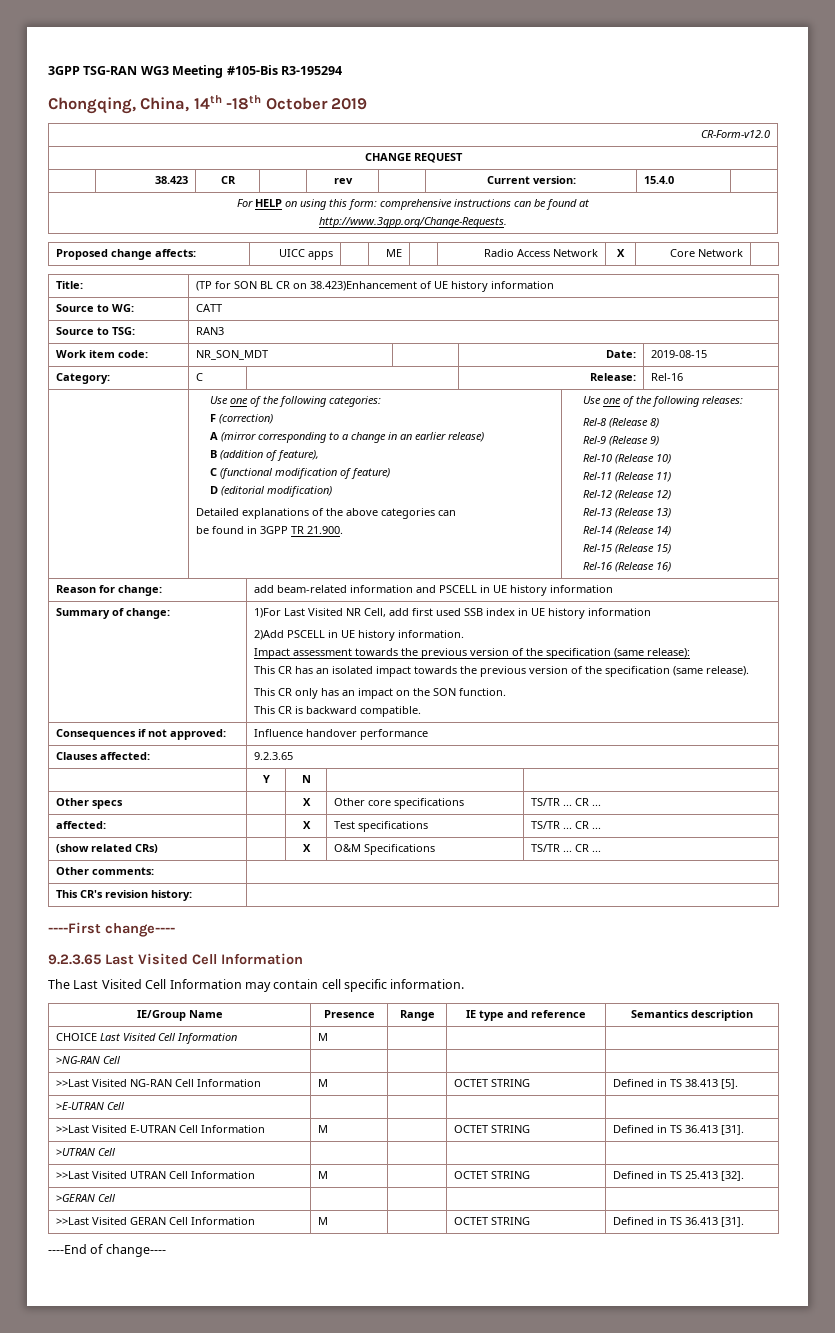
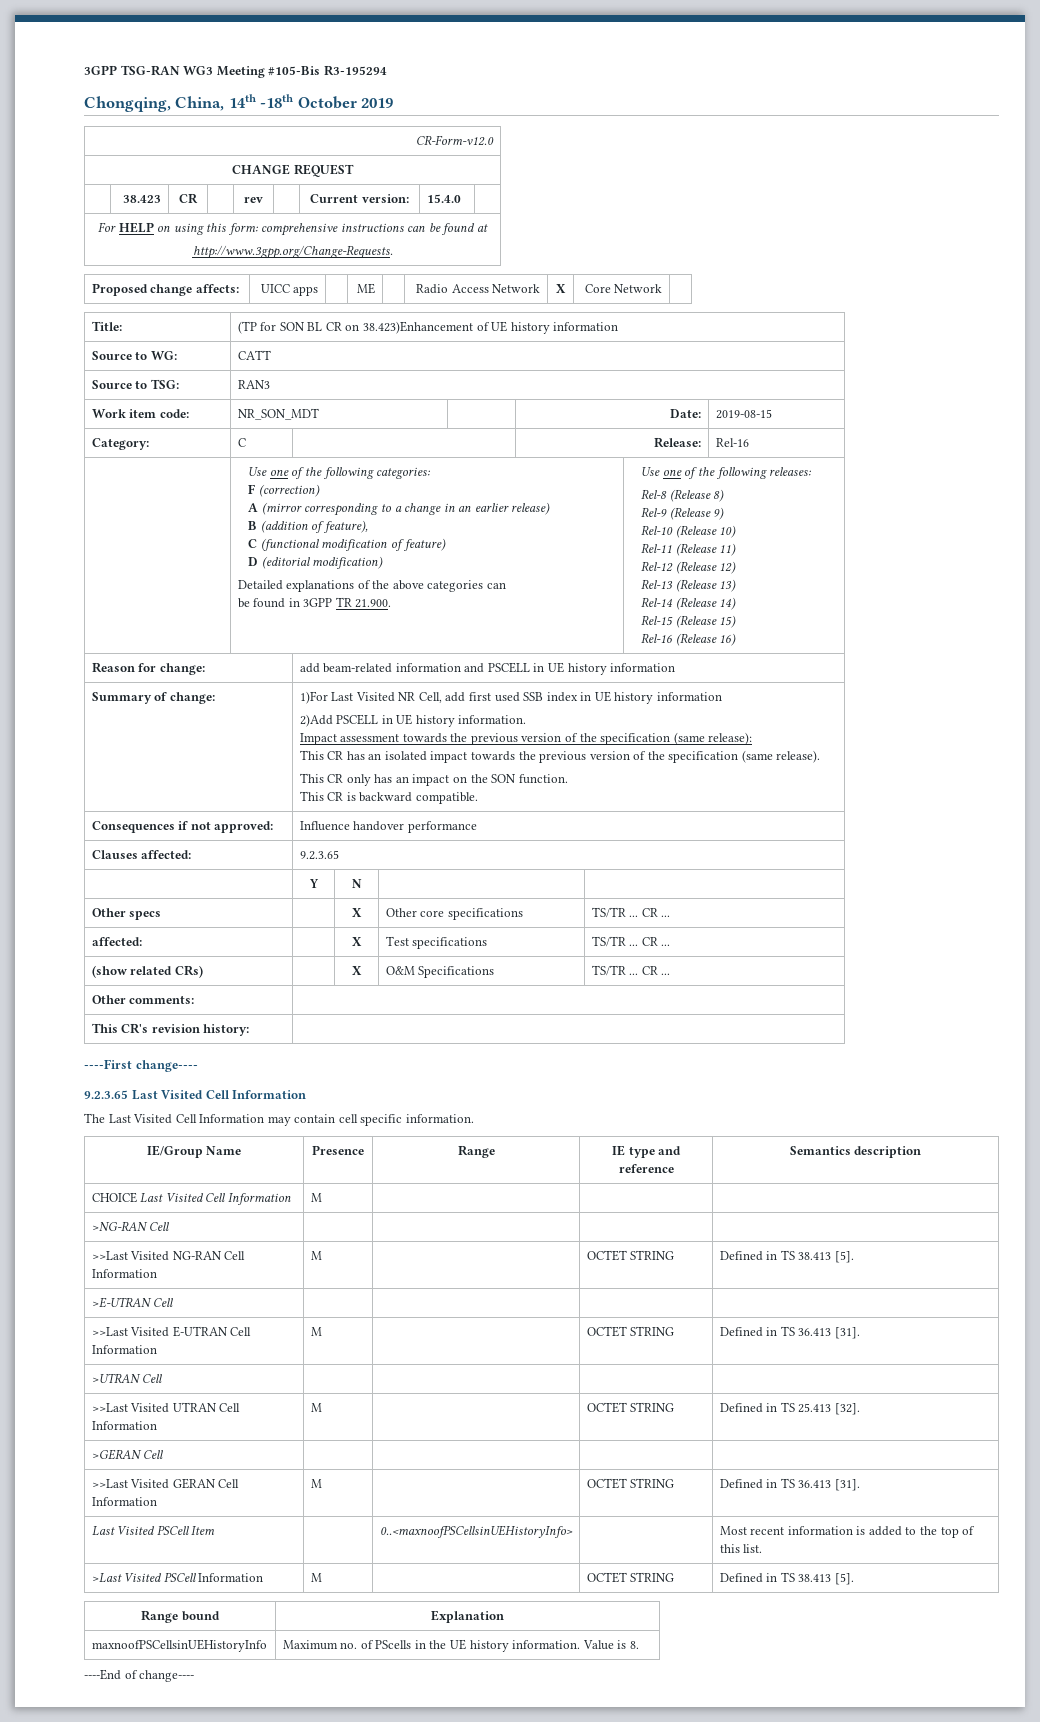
(744, 1222) none -> [91,1525,216,1536] [379,1525,573,1538] [719,1526,976,1538] [719,1544,763,1553] [91,1572,264,1583] [310,1573,322,1582] [586,1572,675,1583] [719,1572,854,1585] [141,1610,220,1623] [431,1610,504,1623] [91,1639,267,1652] [282,1639,639,1652] // Last Visited PSCell Item | | 0..<maxnoofPSCellsinUEHistoryInfo> | | Most recent information is added to the top of this list. // >Last Visited PSCell Information | M | | OCTET STRING | Defined in TS 38.413 [5]. // Range bound | Explanation // maxnoofPSCellsinUEHistoryInfo | Maximum no. of PScells in the UE history information. Value is 8.

